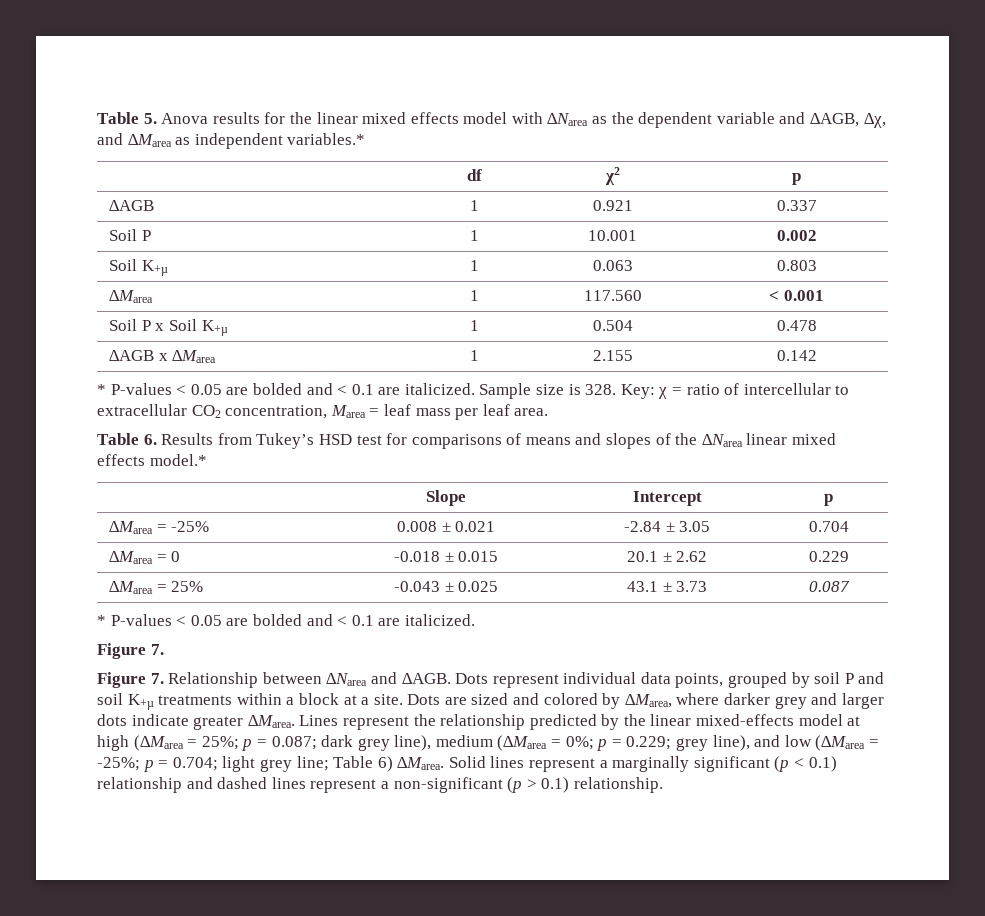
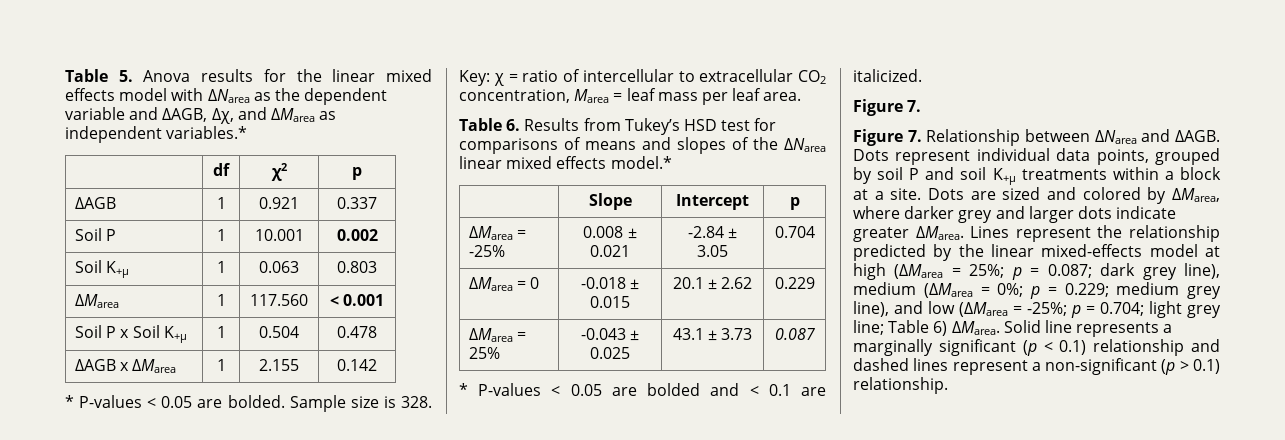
[252,383,475,395] bolded and < 0.1 are italicized. -> [227,395,285,408] bolded.
(672, 743) none -> [1116,282,1180,295] medium
[490,756,596,772] lines represent -> [1044,320,1160,337] line represents

